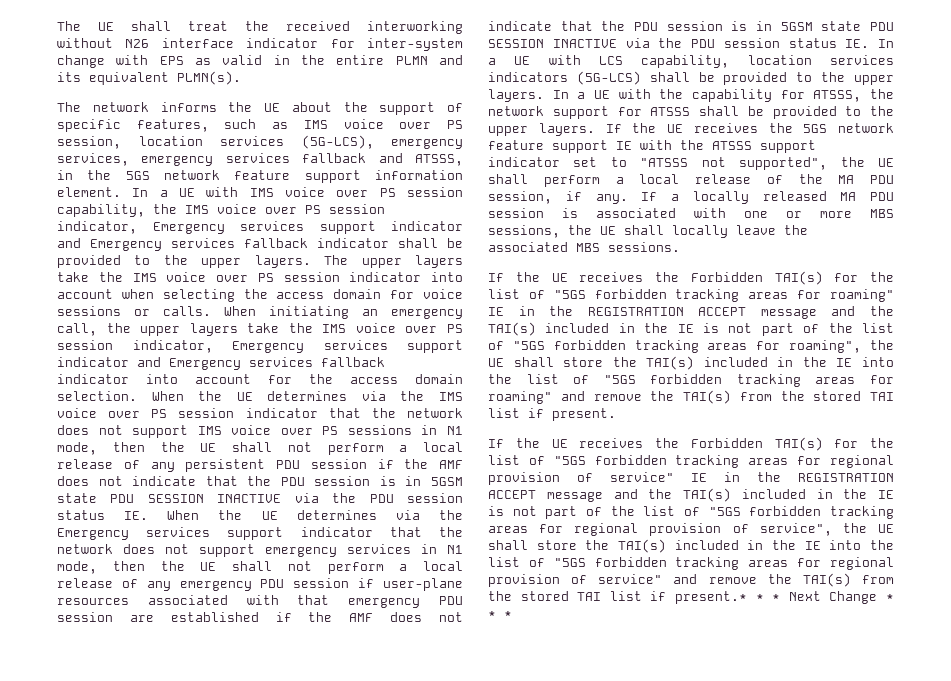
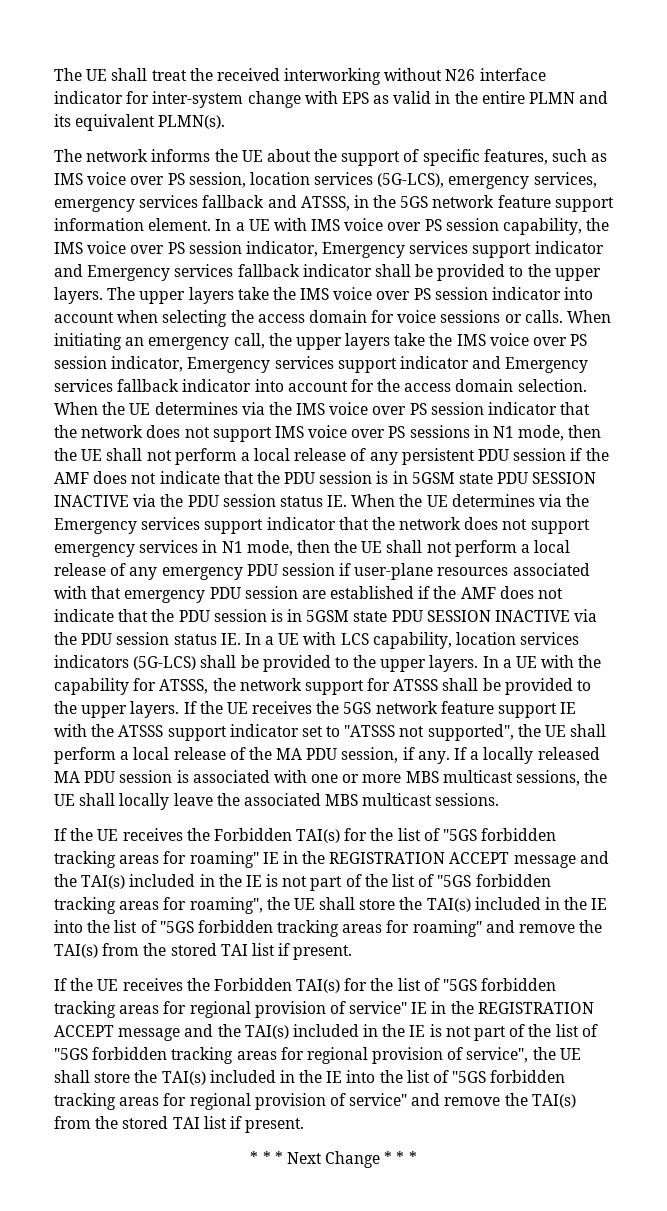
(894, 213) none -> [442,770,513,783] multicast
(600, 247) none -> [362,793,433,806] multicast
[675,591,747,604] present.* -> [245,1118,305,1133] [250,1151,259,1164] present. // *

